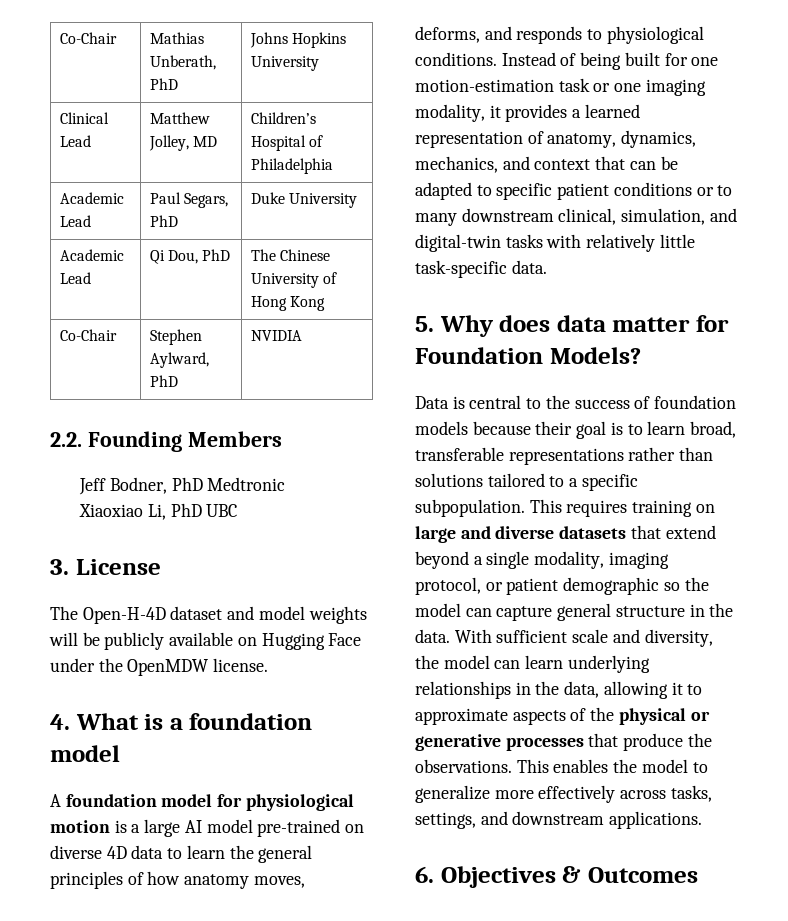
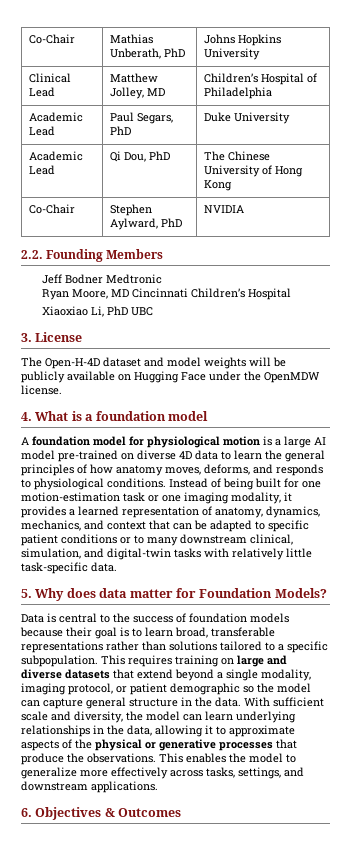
[109,477,203,494] Bodner, PhD -> [65,274,104,284] Bodner
(286, 484) none -> [42,288,292,300] // Ryan Moore, MD Cincinnati Children’s Hospital

